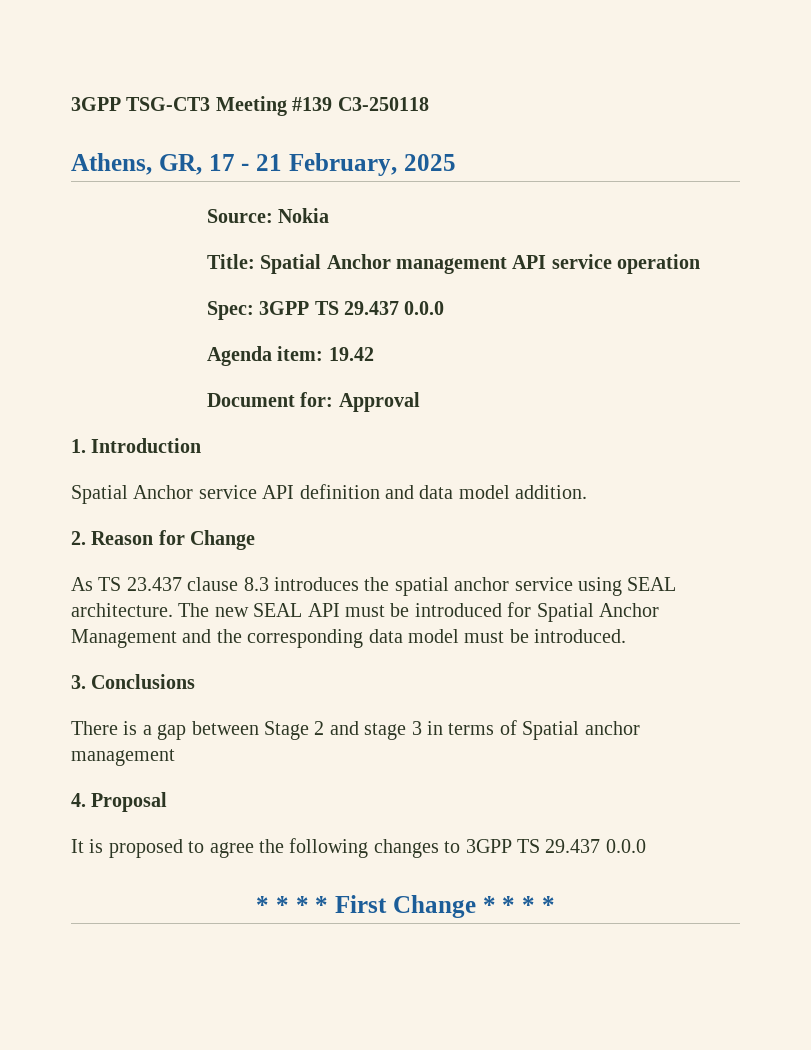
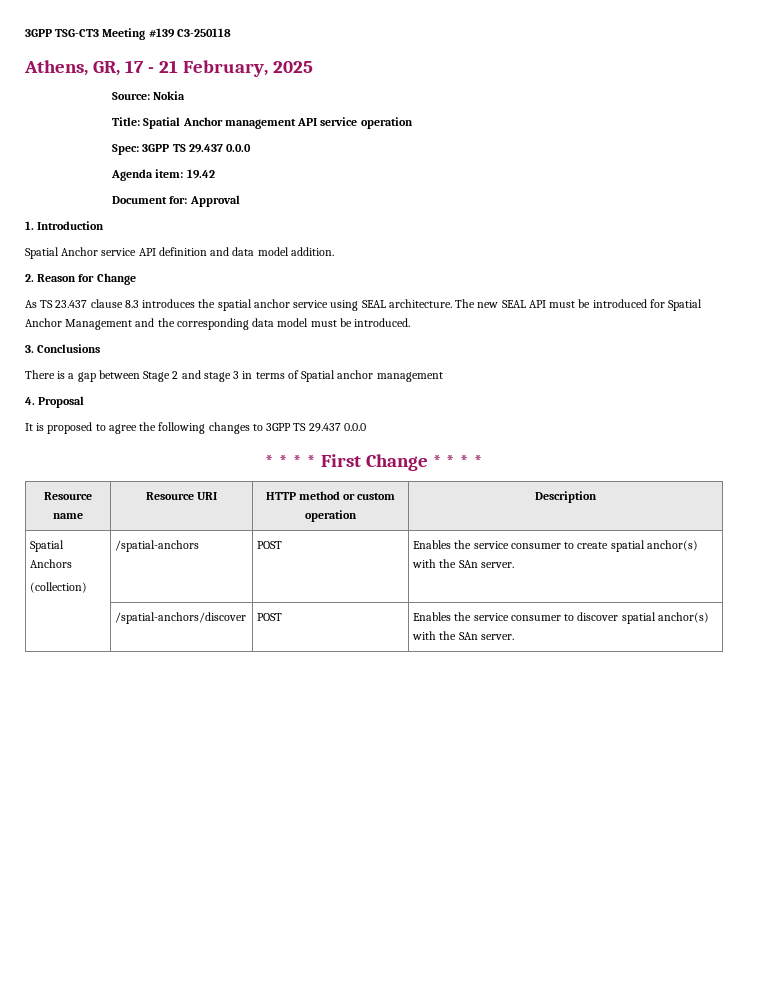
(555, 904) none -> [44,492,92,500] [53,513,83,519] [145,492,218,500] [265,491,396,500] [305,510,357,522] [535,491,597,503] [30,540,65,552] [30,559,73,568] [30,582,88,593] [115,540,200,552] [257,541,283,549] [413,540,698,552] [412,559,514,568] [115,612,247,624] [257,613,283,621] [413,612,709,624] [412,631,514,640] // Resource name | Resource URI | HTTP method or custom operation | Description // Spatial Anchors // (collection) | /spatial-anchors | POST | Enables the service consumer to create spatial anchor(s) with the SAn server. // | /spatial-anchors/discover | POST | Enables the service consumer to discover spatial anchor(s) with the SAn server.

